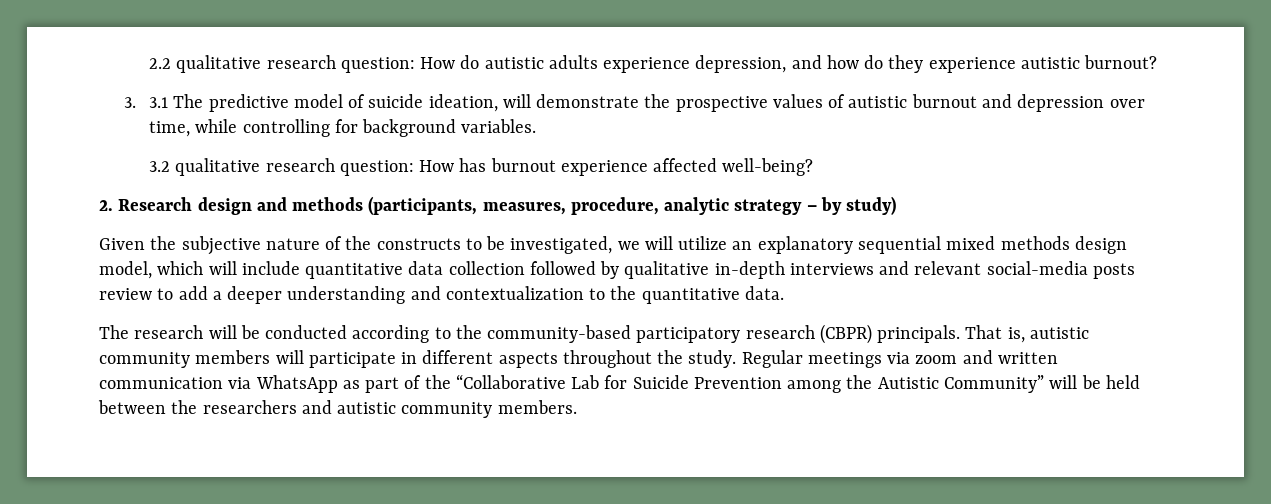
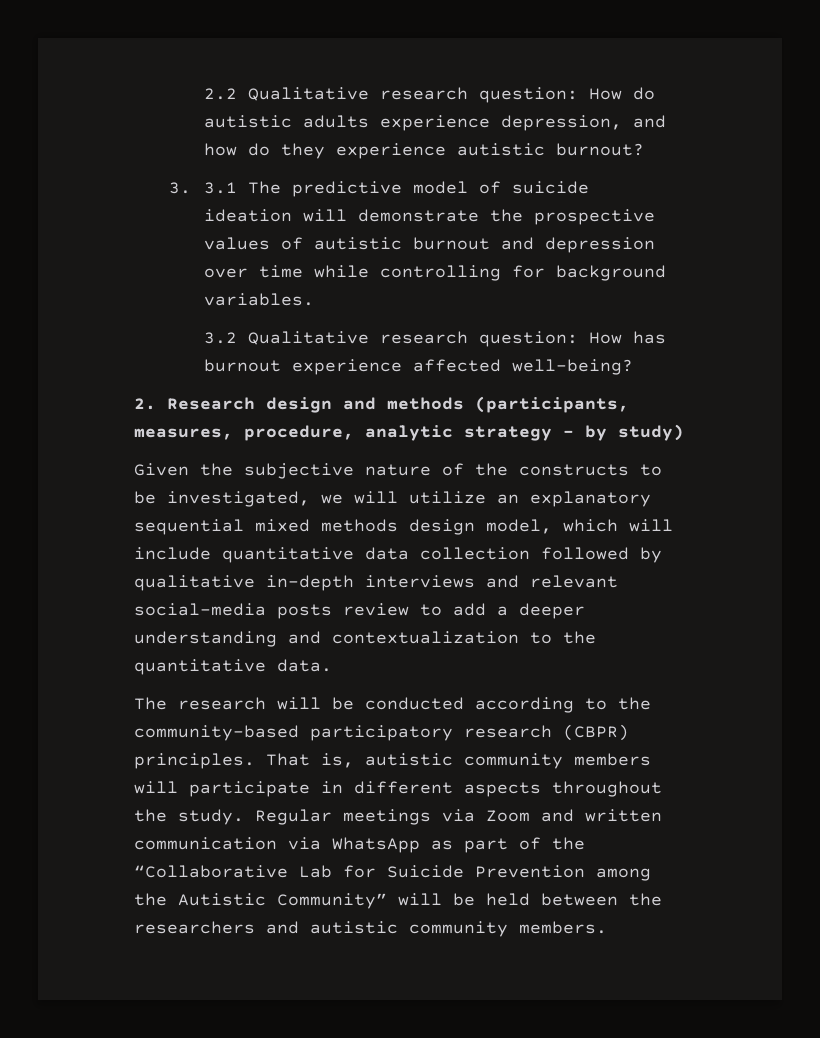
[176,55,262,73] qualitative -> [247,87,369,101] Qualitative
[428,94,498,112] ideation, -> [203,209,292,222] ideation
[149,121,191,137] time, -> [258,265,303,278] time
[175,158,261,176] qualitative -> [247,331,369,345] Qualitative
[877,325,961,343] principals. -> [134,753,255,769] principles.
[915,355,958,364] zoom -> [486,810,530,822] Zoom

